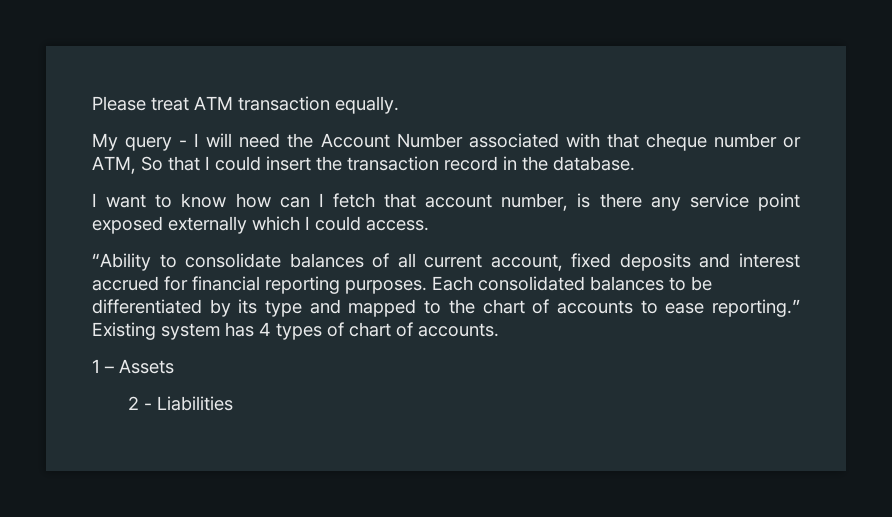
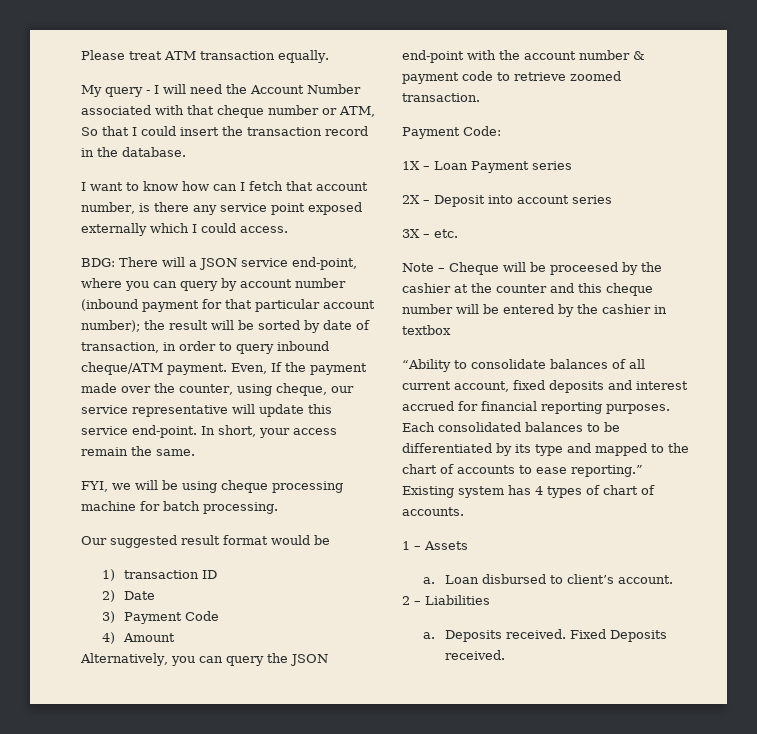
(429, 225) none -> [81,257,357,270] [81,278,346,291] [81,299,375,312] [81,320,370,333] [81,341,329,354] [81,362,367,375] [81,383,354,396] [81,404,332,417] [81,425,337,438] [81,446,195,456] [81,480,343,493] [81,501,278,514] [81,535,330,548] [102,569,217,581] [102,590,155,602] [102,611,219,624] [102,632,175,644] [80,653,328,666] [402,50,645,63] [402,71,621,84] [402,93,480,102] [402,126,501,139] [402,161,572,173] [402,195,612,207] [402,229,458,238] [402,262,662,275] [402,283,653,296] [402,304,667,317] [402,325,451,335] // BDG: There will a JSON service end-point, where you can query by account number (inbound payment for that particular account number); the result will be sorted by date of transaction, in order to query inbound cheque/ATM payment. Even, If the payment made over the counter, using cheque, our service representative will update this service end-point. In short, your access remain the same. // FYI, we will be using cheque processing machine for batch processing. // Our suggested result format would be // 1) transaction ID // 2) Date // 3) Payment Code // 4) Amount // Alternatively, you can query the JSON end-point with the account number & payment code to retrieve zoomed transaction. // Payment Code: // 1X – Loan Payment series // 2X – Deposit into account series // 3X – etc. // Note – Cheque will be proceesed by the cashier at the counter and this cheque number will be entered by the cashier in textbox
[127,396,233,411] 2 - Liabilities -> [423,574,673,584] [402,595,490,605] [423,629,667,642] [444,650,505,660] a. Loan disbursed to client’s account. // 2 – Liabilities // a. Deposits received. Fixed Deposits received.

